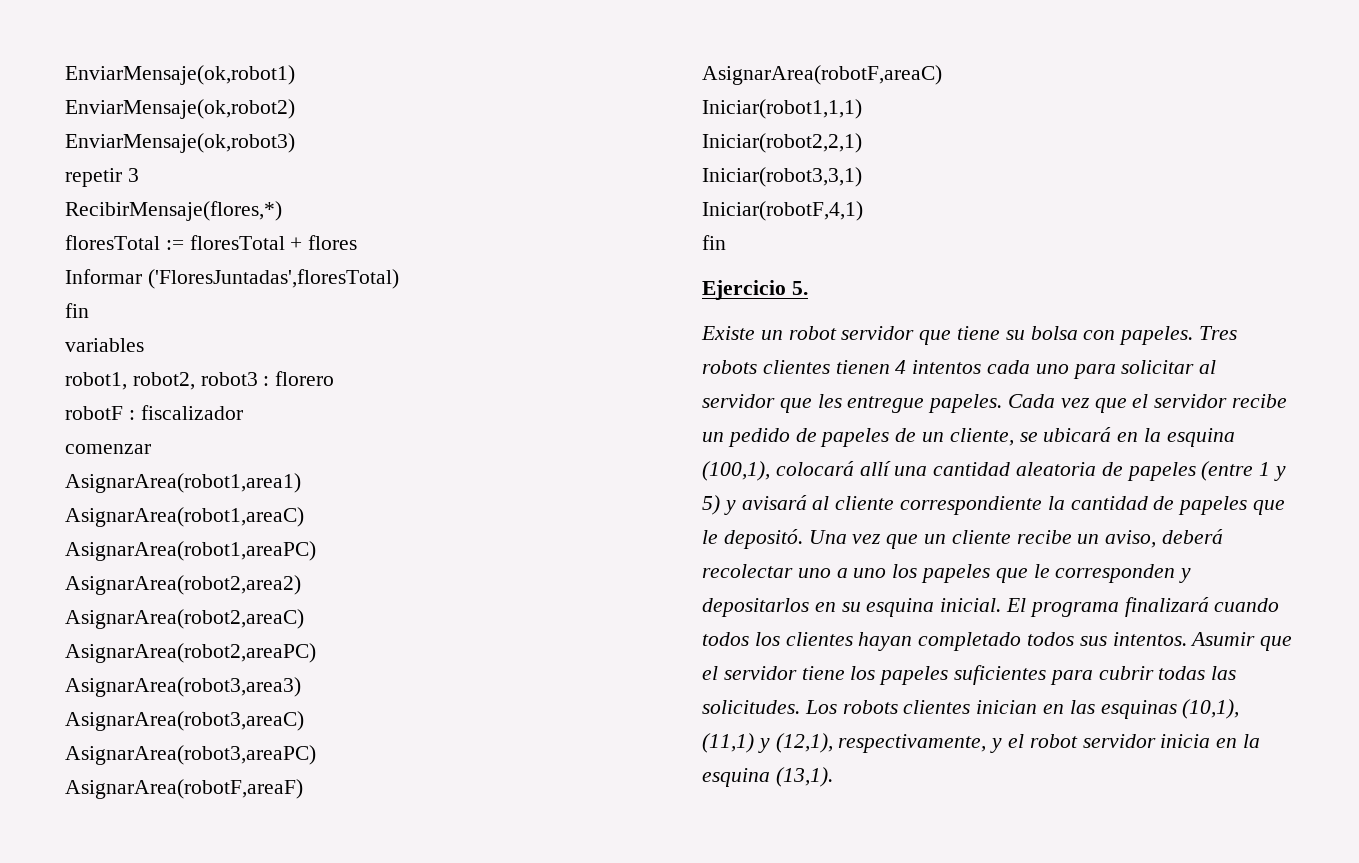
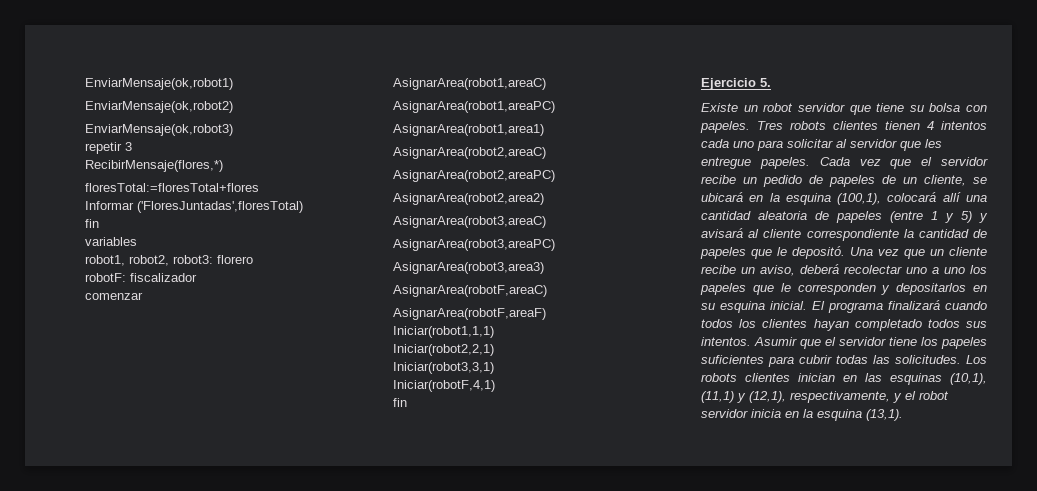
[65,235,358,250] floresTotal := floresTotal + flores -> [85,183,259,192] floresTotal:=floresTotal+flores
[200,372,270,386] robot3 : -> [173,255,213,264] robot3:
[65,406,135,420] robotF : -> [85,273,126,282] robotF:
[65,473,301,493] // AsignarArea(robot1,area1) -> (143, 296) none
[65,575,301,595] AsignarArea(robot2,area2) -> [393,124,544,136] AsignarArea(robot1,area1)
[65,677,301,697] AsignarArea(robot3,area3) -> [393,193,544,205] AsignarArea(robot2,area2)
[65,779,303,799] AsignarArea(robotF,areaF) -> [393,262,544,274] AsignarArea(robot3,area3)
(942, 75) none -> [393,308,546,320] // AsignarArea(robotF,areaF)

